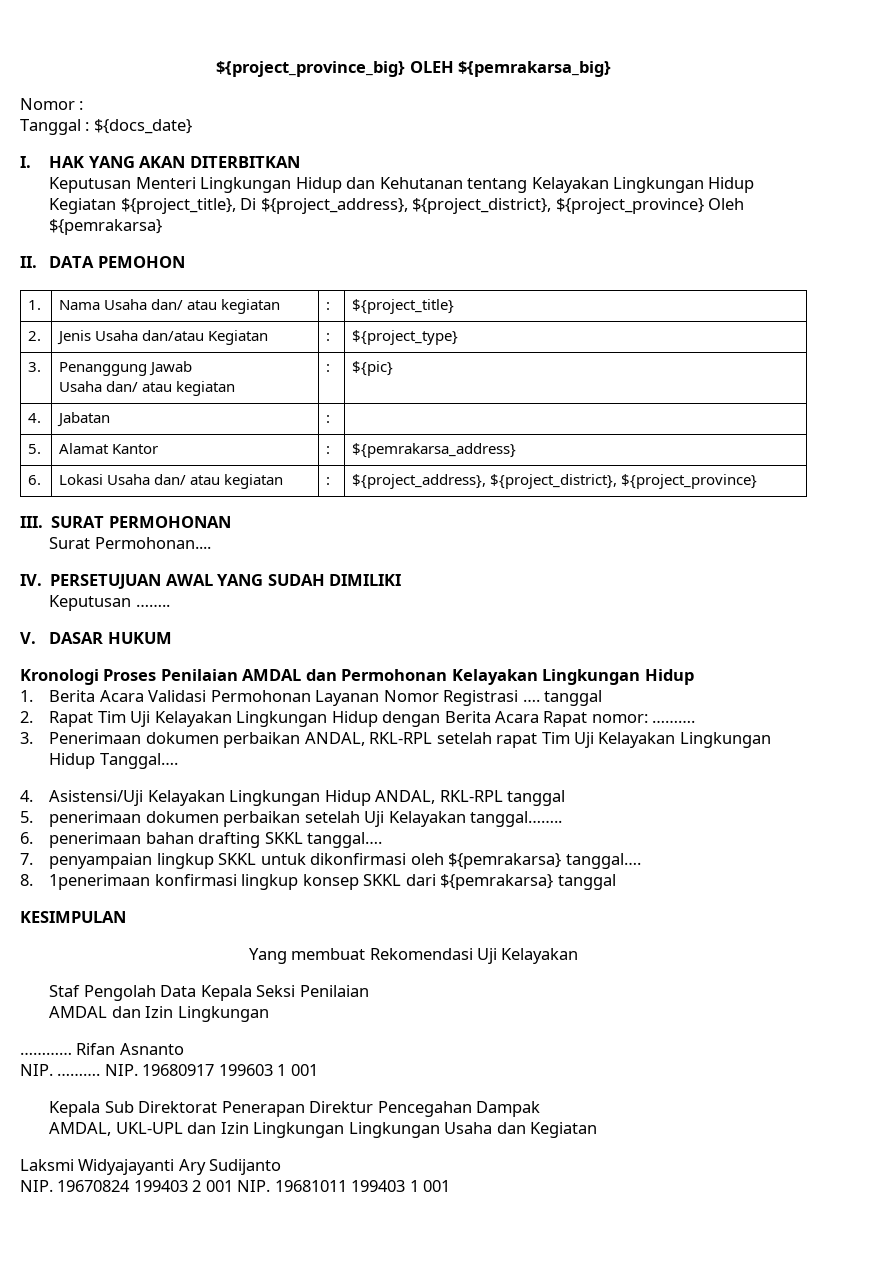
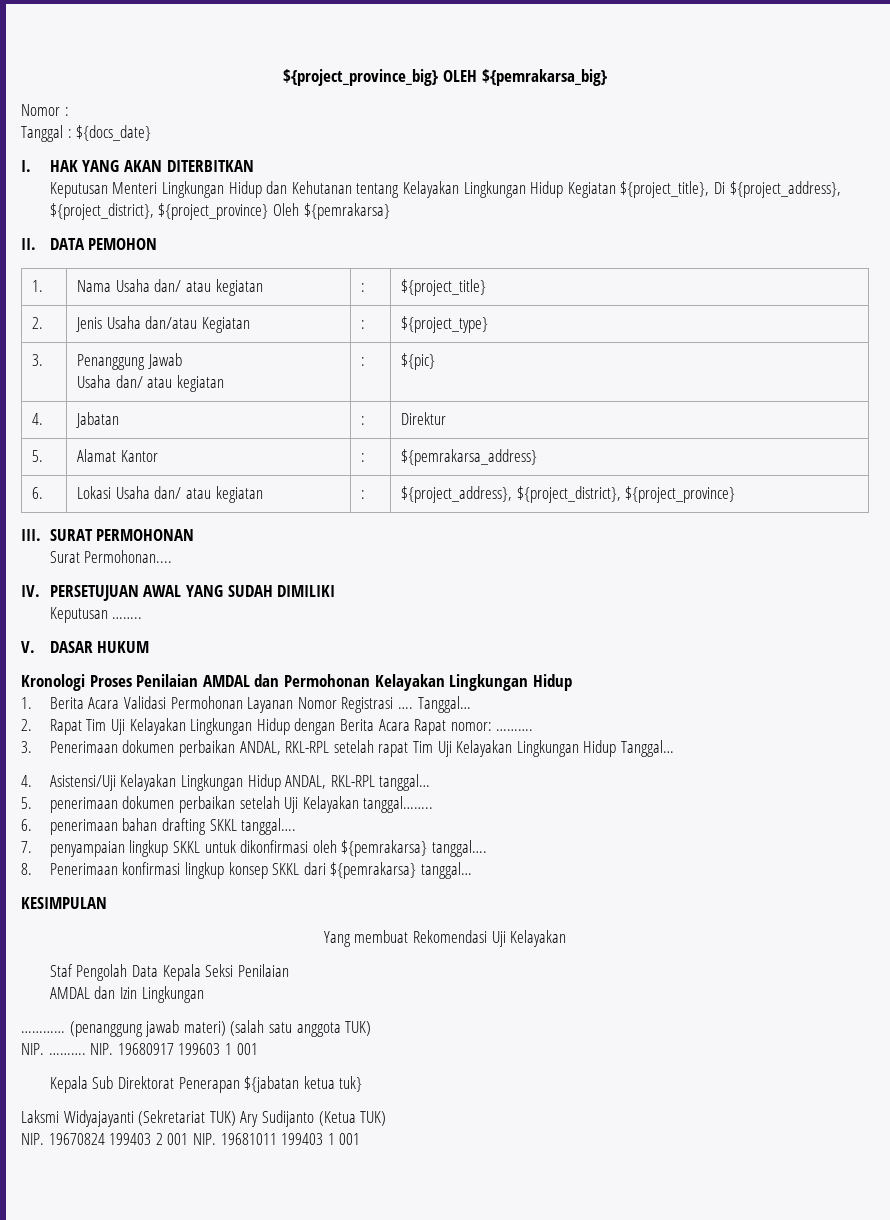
(330, 419) none -> [401,412,447,425] Direktur
[543,690,602,706] tanggal -> [417,696,471,713] Tanggal…
[99,753,178,769] Tanggal…. -> [620,740,674,757] Tanggal…
[507,790,566,806] tanggal -> [379,774,431,791] tanggal…
[49,874,151,890] 1penerimaan -> [49,863,118,875] Penerimaan
[557,874,616,890] tanggal -> [421,862,473,879] tanggal…
[76,1043,184,1055] Rifan Asnanto -> [69,1020,372,1037] (penanggung jawab materi) (salah satu anggota TUK)
[309,1101,541,1117] [49,1122,597,1138] Direktur Pencegahan Dampak // AMDAL, UKL-UPL dan Izin Lingkungan Lingkungan Usaha dan Kegiatan -> [244,1076,363,1093] ${jabatan ketua tuk}
(175, 1167) none -> [138,1110,236,1126] (Sekretariat TUK)
(282, 1167) none -> [318,1111,387,1126] (Ketua TUK)

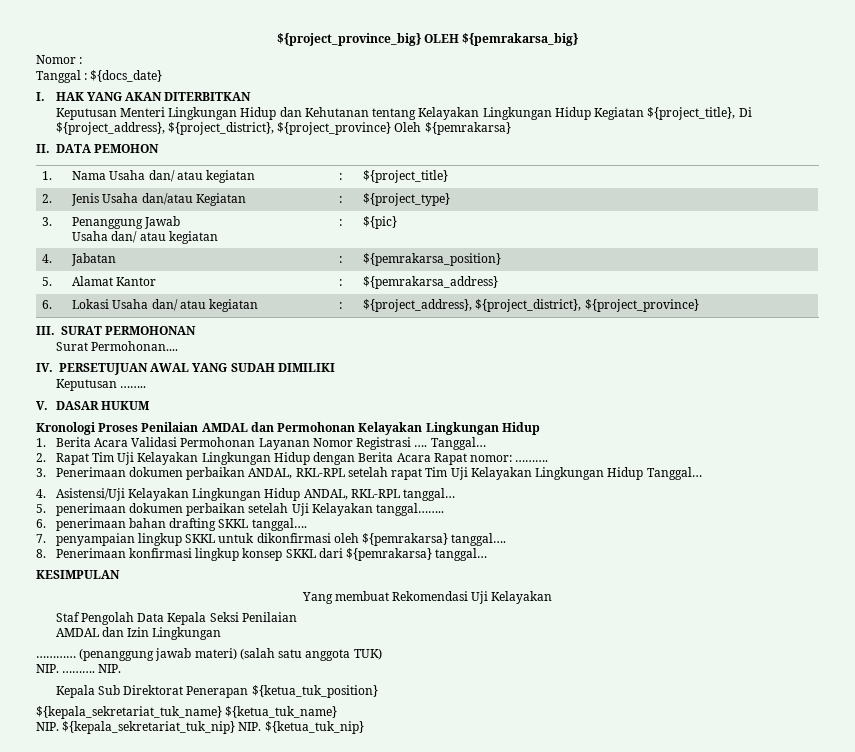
[401,412,447,425] Direktur -> [363,253,502,266] ${pemrakarsa_position}
[117,1043,258,1055] 19680917 199603 1 001 -> (122, 668) none
[244,1076,363,1093] [21,1110,387,1127] [21,1133,361,1145] ${jabatan ketua tuk} // Laksmi Widyajayanti (Sekretariat TUK) Ary Sudijanto (Ketua TUK) // NIP. 19670824 199403 2 001 NIP. 19681011 199403 1 001 -> [251,685,378,698] [36,706,338,719] [36,721,364,734] ${ketua_tuk_position} // ${kepala_sekretariat_tuk_name} ${ketua_tuk_name} // NIP. ${kepala_sekretariat_tuk_nip} NIP. ${ketua_tuk_nip}

